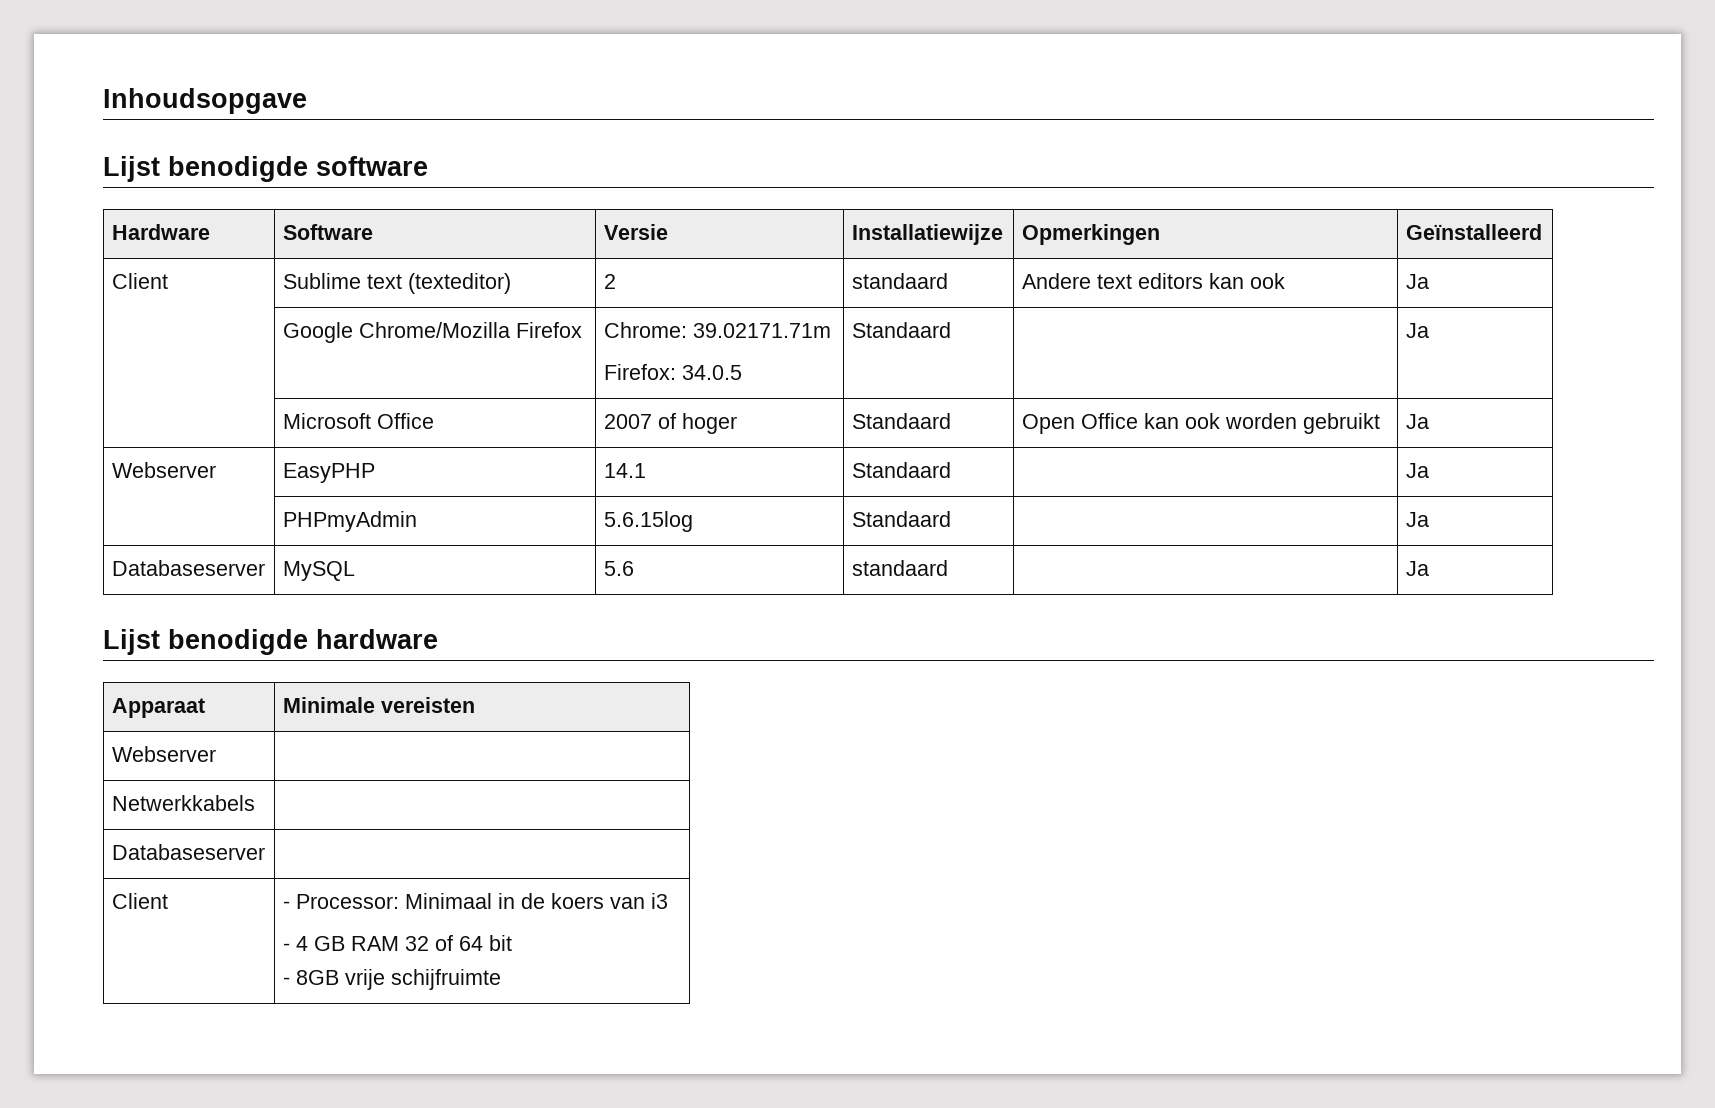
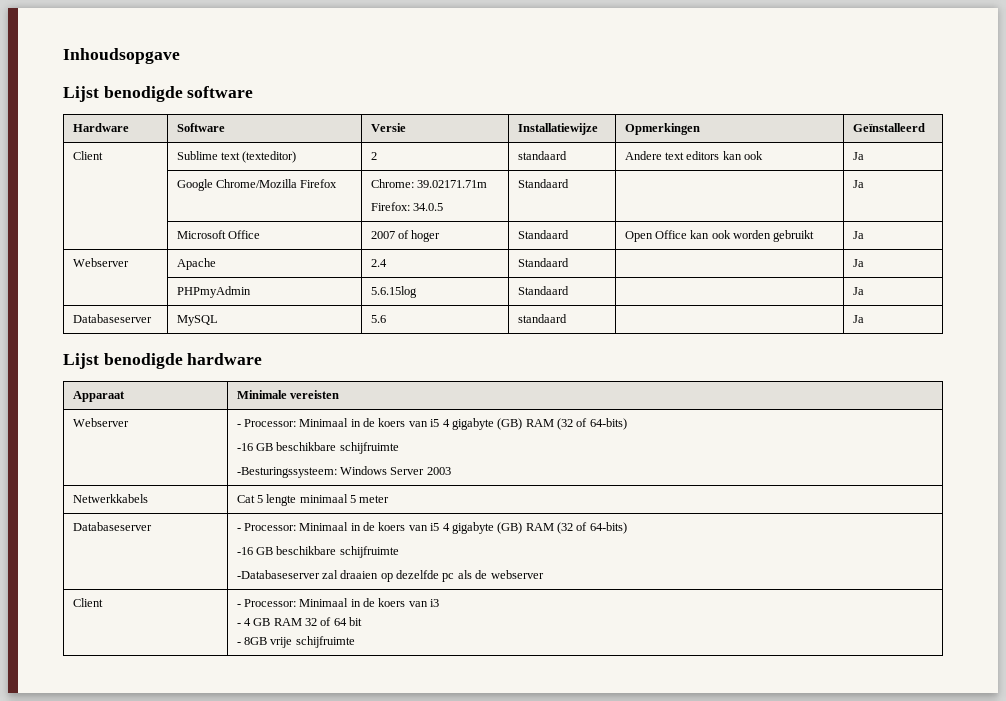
[282,463,375,483] [603,463,646,478] EasyPHP | 14.1 -> [176,258,216,270] [370,259,387,267] Apache | 2.4
[111,795,255,811] [111,844,265,860] // Netwerkkabels | // Databaseserver | -> [236,418,627,430] [236,442,399,454] [236,466,451,478] [72,494,148,503] [236,494,390,506] [72,522,152,531] [236,522,627,534] [236,546,399,558] [236,570,544,582] - Processor: Minimaal in de koers van i5 4 gigabyte (GB) RAM (32 of 64-bits) // -16 GB beschikbare schijfruimte // -Besturingssysteem: Windows Server 2003 // Netwerkkabels | Cat 5 lengte minimaal 5 meter // Databaseserver | - Processor: Minimaal in de koers van i5 4 gigabyte (GB) RAM (32 of 64-bits) // -16 GB beschikbare schijfruimte // -Databaseserver zal draaien op dezelfde pc als de webserver

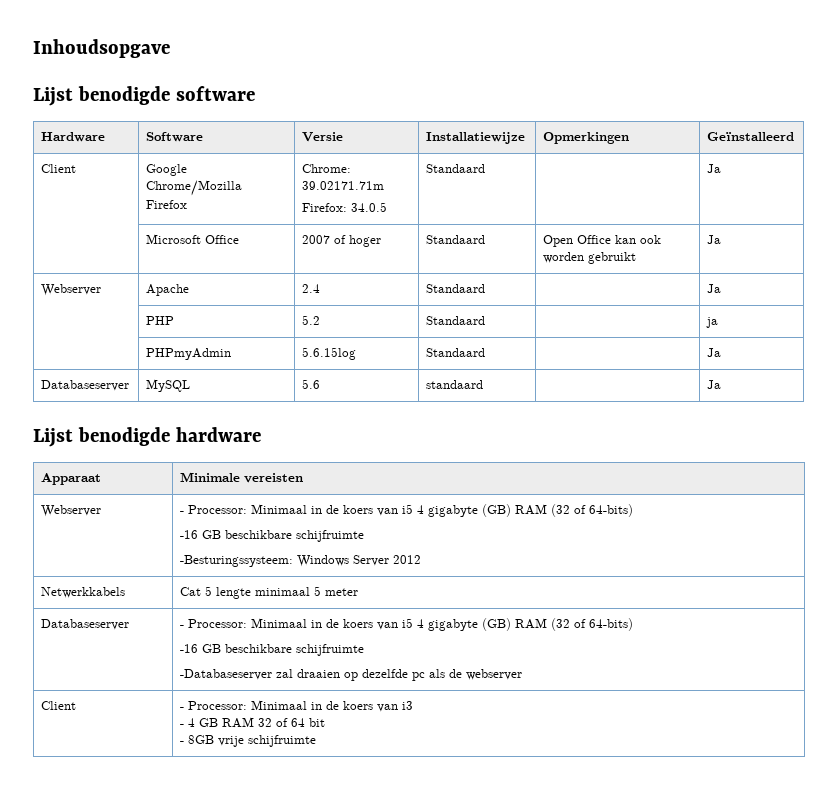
[176,151,297,163] [370,152,377,160] [517,151,567,160] [624,151,764,160] [852,152,864,160] | Sublime text (texteditor) | 2 | standaard | Andere text editors kan ook | Ja // -> (77, 168) none
(864, 263) none -> [146,316,175,325] [302,315,321,325] [426,316,486,325] [706,317,719,328] // | PHP | 5.2 | Standaard | | ja
[426,467,451,475] 2003 -> [393,555,422,564] 2012

